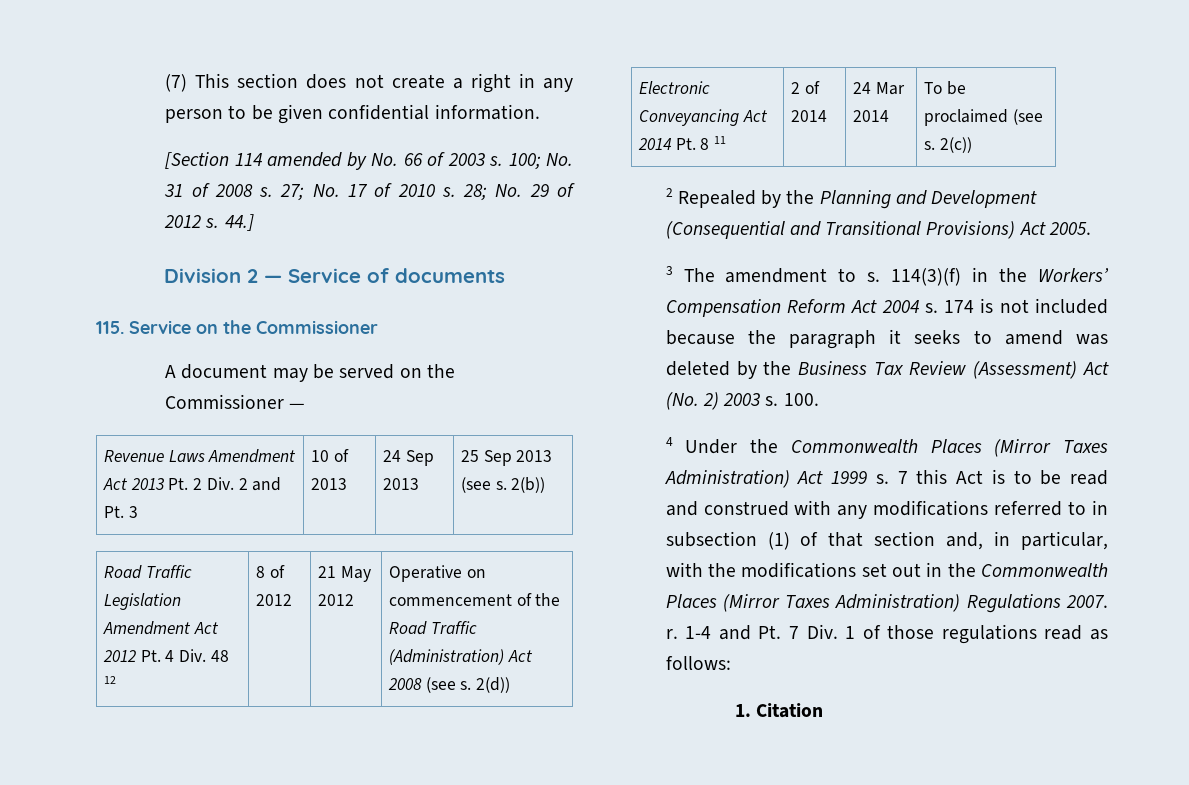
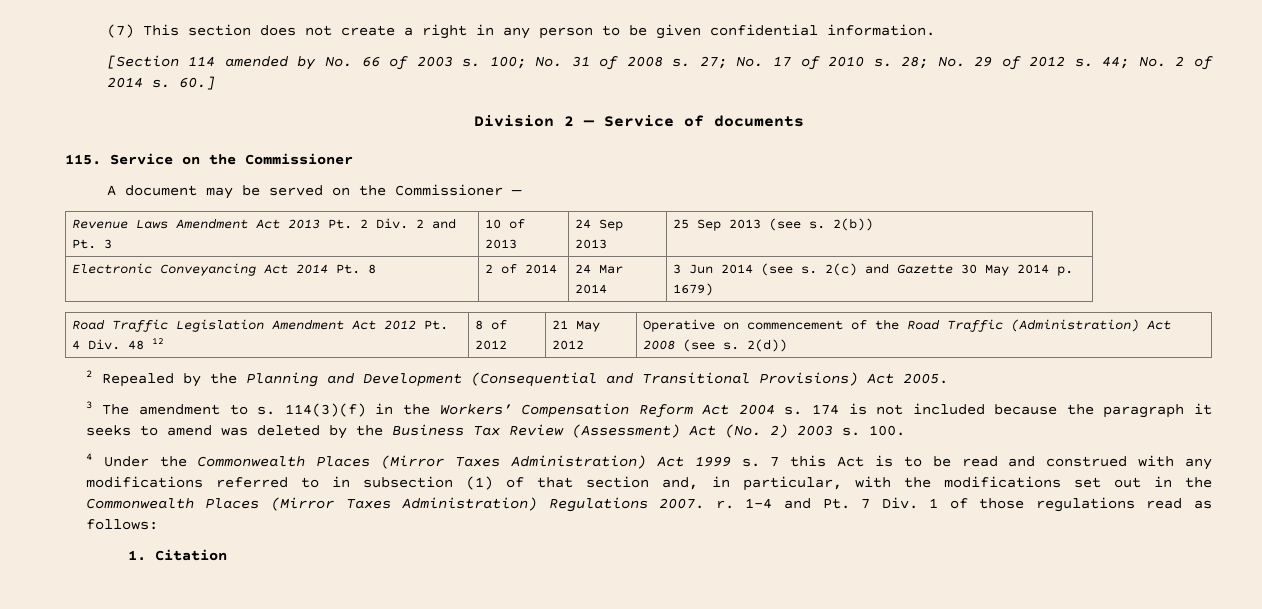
[224,214,254,231] 44.] -> [1102,56,1213,70] [106,76,215,90] 44; No. 2 of 2014 s. 60.]
(546, 485) none -> [72,263,377,276] [485,264,558,274] [575,264,624,274] [575,284,608,294] [673,263,1074,276] [673,283,714,296] // Electronic Conveyancing Act 2014 Pt. 8 | 2 of 2014 | 24 Mar 2014 | 3 Jun 2014 (see s. 2(c) and Gazette 30 May 2014 p. 1679)
[638,81,710,94] [638,109,768,126] [637,136,727,150] [790,81,820,94] [790,110,827,122] [852,82,905,95] [852,110,889,122] [923,81,966,95] [923,109,1043,126] [923,137,972,153] // Electronic Conveyancing Act 2014 Pt. 8 11 | 2 of 2014 | 24 Mar 2014 | To be proclaimed (see s. 2(c)) -> (788, 345) none

